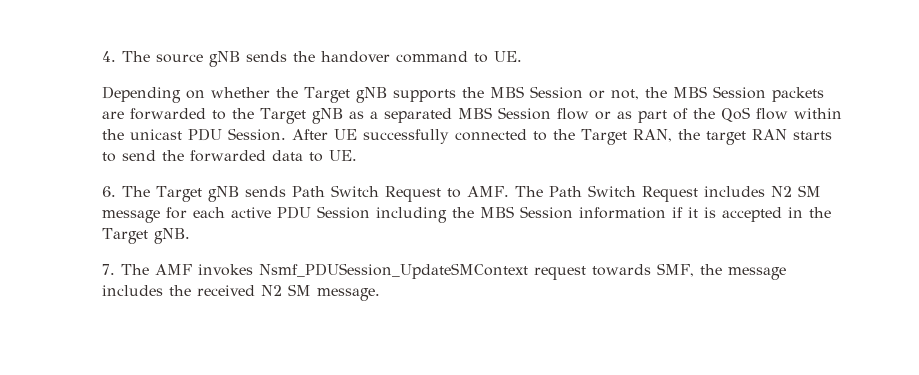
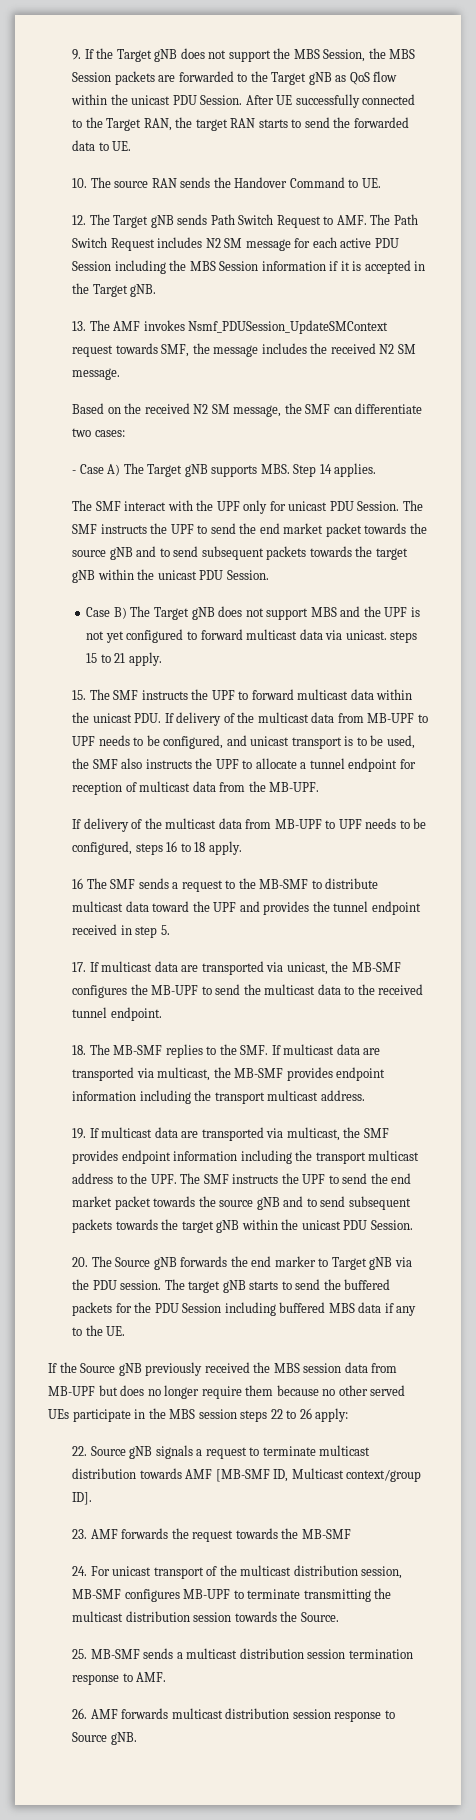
[102,51,523,67] [102,86,640,103] 4. The source gNB sends the handover command to UE. // Depending on whether the Target gNB supports the MBS Session or not, -> [72,48,366,62] 9. If the Target gNB does not support the MBS Session,
[370,107,716,123] a separated MBS Session flow or as part of the -> (347, 78) none
[102,186,117,197] 6. -> [72,177,381,188] [72,215,87,225] 10. The source RAN sends the Handover Command to UE. // 12.
[102,264,116,275] 7. -> [72,321,87,331] 13.
(381, 294) none -> [72,403,423,417] [72,428,125,437] [72,463,377,477] [72,500,423,514] [72,523,427,537] [72,546,408,560] [72,569,269,583] [86,606,420,620] [86,629,418,643] [86,652,162,666] [72,689,413,700] [72,712,428,726] [72,735,415,749] [72,758,416,772] [72,781,320,795] [72,818,427,832] [72,841,242,855] [72,878,379,892] [72,901,421,915] [72,924,170,938] [72,961,401,975] [72,984,424,998] [72,1007,162,1021] [72,1044,381,1058] [72,1067,386,1081] [72,1090,365,1104] [72,1127,389,1141] [72,1150,420,1164] [72,1173,412,1184] [72,1196,411,1210] [72,1219,413,1233] [72,1256,412,1270] [72,1279,391,1293] [72,1302,417,1316] [72,1325,126,1336] [48,1362,398,1376] [48,1385,406,1399] [48,1408,349,1422] [72,1445,371,1459] [72,1468,422,1482] [72,1492,93,1505] [72,1528,351,1542] [72,1565,403,1579] [72,1588,392,1602] [72,1611,339,1622] [72,1648,413,1659] [72,1672,167,1685] [72,1708,395,1722] [72,1732,137,1745] // Based on the received N2 SM message, the SMF can differentiate two cases: // - Case A) The Target gNB supports MBS. Step 14 applies. // The SMF interact with the UPF only for unicast PDU Session. The SMF instructs the UPF to send the end market packet towards the source gNB and to send subsequent packets towards the target gNB within the unicast PDU Session. // Case B) The Target gNB does not support MBS and the UPF is not yet configured to forward multicast data via unicast. steps 15 to 21 apply. // 15. The SMF instructs the UPF to forward multicast data within the unicast PDU. If delivery of the multicast data from MB-UPF to UPF needs to be configured, and unicast transport is to be used, the SMF also instructs the UPF to allocate a tunnel endpoint for reception of multicast data from the MB-UPF. // If delivery of the multicast data from MB-UPF to UPF needs to be configured, steps 16 to 18 apply. // 16 The SMF sends a request to the MB-SMF to distribute multicast data toward the UPF and provides the tunnel endpoint received in step 5. // 17. If multicast data are transported via unicast, the MB-SMF configures the MB-UPF to send the multicast data to the received tunnel endpoint. // 18. The MB-SMF replies to the SMF. If multicast data are transported via multicast, the MB-SMF provides endpoint information including the transport multicast address. // 19. If multicast data are transported via multicast, the SMF provides endpoint information including the transport multicast address to the UPF. The SMF instructs the UPF to send the end market packet towards the source gNB and to send subsequent packets towards the target gNB within the unicast PDU Session. // 20. The Source gNB forwards the end marker to Target gNB via the PDU session. The target gNB starts to send the buffered packets for the PDU Session including buffered MBS data if any to the UE. // If the Source gNB previously received the MBS session data from MB-UPF but does no longer require them because no other served UEs participate in the MBS session steps 22 to 26 apply: // 22. Source gNB signals a request to terminate multicast distribution towards AMF [MB-SMF ID, Multicast context/group ID]. // 23. AMF forwards the request towards the MB-SMF // 24. For unicast transport of the multicast distribution session, MB-SMF configures MB-UPF to terminate transmitting the multicast distribution session towards the Source. // 25. MB-SMF sends a multicast distribution session termination response to AMF. // 26. AMF forwards multicast distribution session response to Source gNB.

